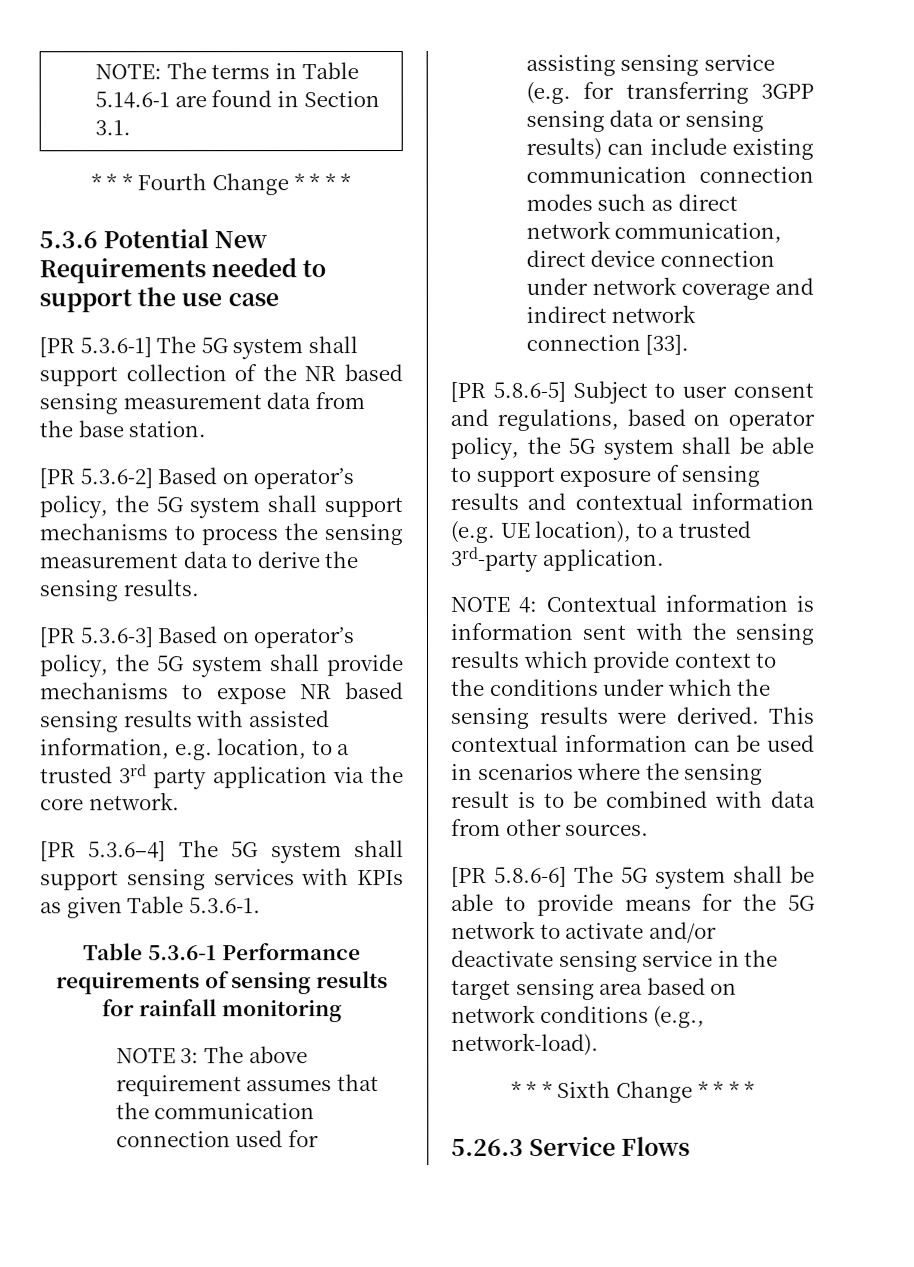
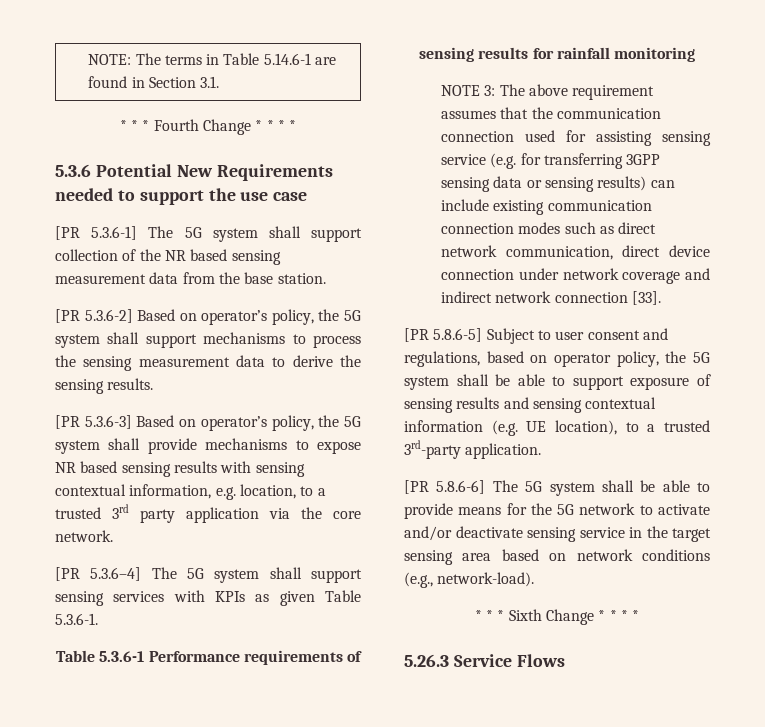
[248,710,330,728] assisted -> [255,462,305,477] [55,484,126,496] sensing contextual
(567, 501) none -> [532,398,582,413] sensing
[450,594,814,613] [450,622,815,645] [451,650,778,673] [451,678,772,697] [451,706,815,730] [451,734,815,753] [451,762,764,785] [451,790,816,809] [451,818,650,837] // NOTE 4: Contextual information is information sent with the sensing results which provide context to the conditions under which the sensing results were derived. This contextual information can be used in scenarios where the sensing result is to be combined with data from other sources. -> (542, 451) none

